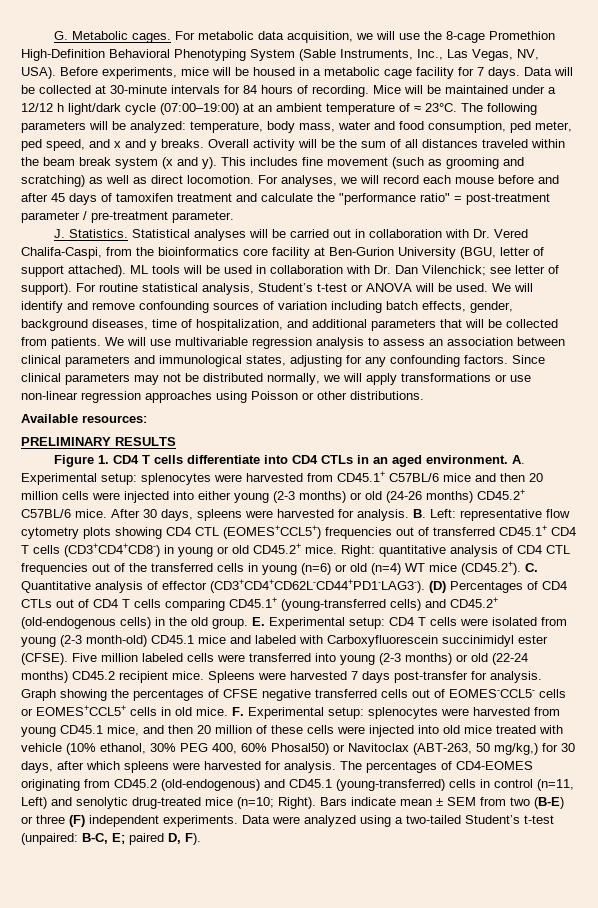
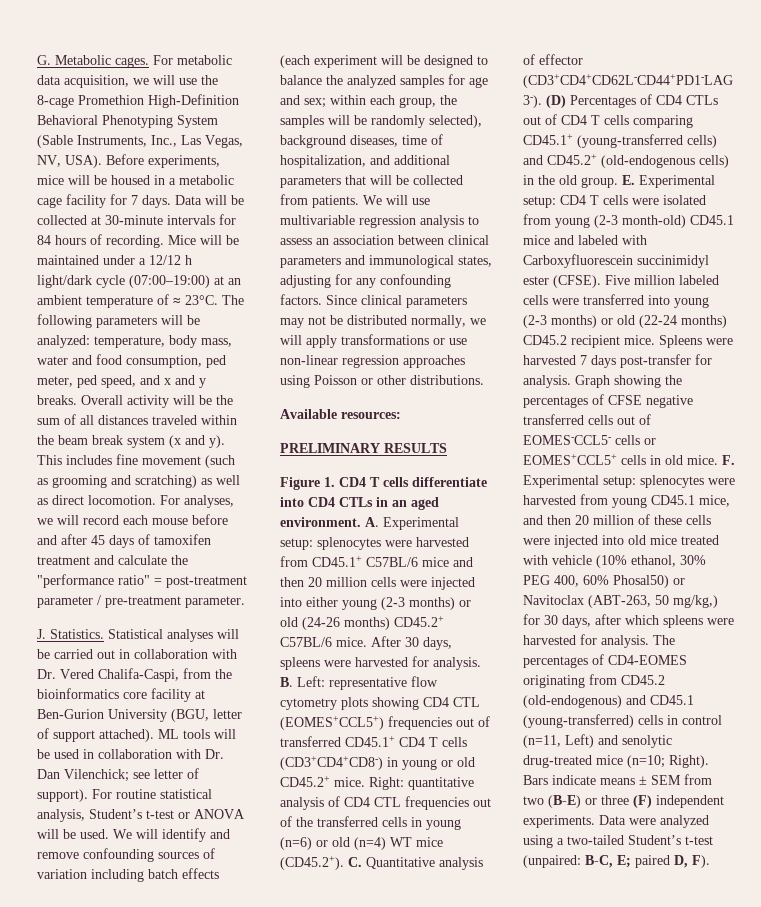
[422,301,513,313] effects, gender, -> [182,868,219,879] [280,55,488,68] [280,74,488,88] [280,95,457,108] [280,115,482,128] effects (each experiment will be designed to balance the analyzed samples for age and sex; within each group, the samples will be randomly selected),
[400,799,432,806] mean -> [600,778,635,785] means

